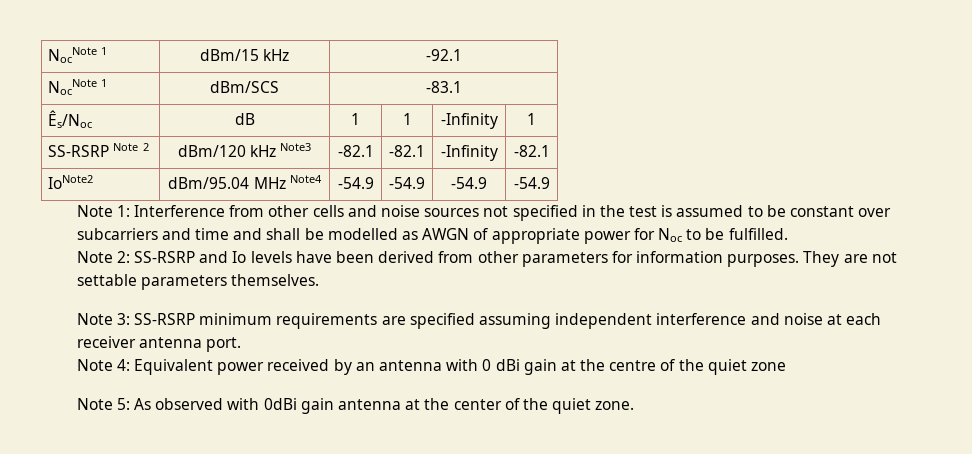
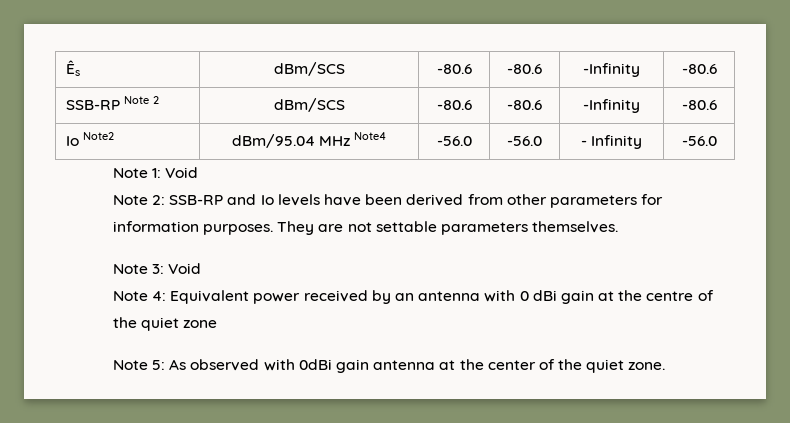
[48,47,108,63] [199,49,290,61] [425,49,462,61] [48,79,108,95] [210,81,279,93] [425,81,462,93] [48,110,93,128] [234,113,255,125] [351,113,360,125] [402,113,412,125] [440,113,498,129] [527,113,536,125] [48,145,110,157] NocNote 1 | dBm/15 kHz | -92.1 // NocNote 1 | dBm/SCS | -83.1 // Ês/Noc | dB | 1 | 1 | -Infinity | 1 // SS-RSRP -> [65,60,80,76] [273,62,345,76] [436,64,472,74] [507,64,542,74] [583,63,640,77] [681,64,717,74] [65,100,120,110] Ês | dBm/SCS | -80.6 | -80.6 | -Infinity | -80.6 // SSB-RP
[177,143,312,157] [337,145,374,157] [389,145,425,157] [440,145,498,161] [513,145,550,157] [48,175,94,189] [168,175,322,189] [337,177,374,189] [389,177,425,189] [451,177,487,189] [513,177,550,189] [76,205,892,221] [76,228,788,244] dBm/120 kHz Note3 | -82.1 | -82.1 | -Infinity | -82.1 // IoNote2 | dBm/95.04 MHz Note4 | -54.9 | -54.9 | -54.9 | -54.9 // Note 1: Interference from other cells and noise sources not specified in the test is assumed to be constant over subcarriers and time and shall be modelled as AWGN of appropriate power for Noc to be fulfilled. -> [273,98,345,112] [436,100,472,110] [507,100,542,110] [583,99,640,113] [681,100,717,110] [65,132,115,146] [231,132,387,148] [436,136,472,146] [507,136,542,146] [580,135,643,149] [681,136,717,146] [112,167,199,178] dBm/SCS | -80.6 | -80.6 | -Infinity | -80.6 // Io Note2 | dBm/95.04 MHz Note4 | -56.0 | -56.0 | - Infinity | -56.0 // Note 1: Void
[134,251,196,263] SS-RSRP -> [169,195,224,205] SSB-RP
[134,313,882,329] [76,336,242,352] SS-RSRP minimum requirements are specified assuming independent interference and noise at each receiver antenna port. -> [168,263,202,274] Void

